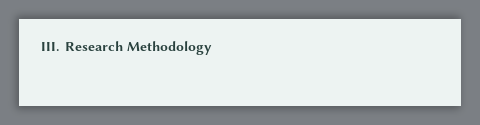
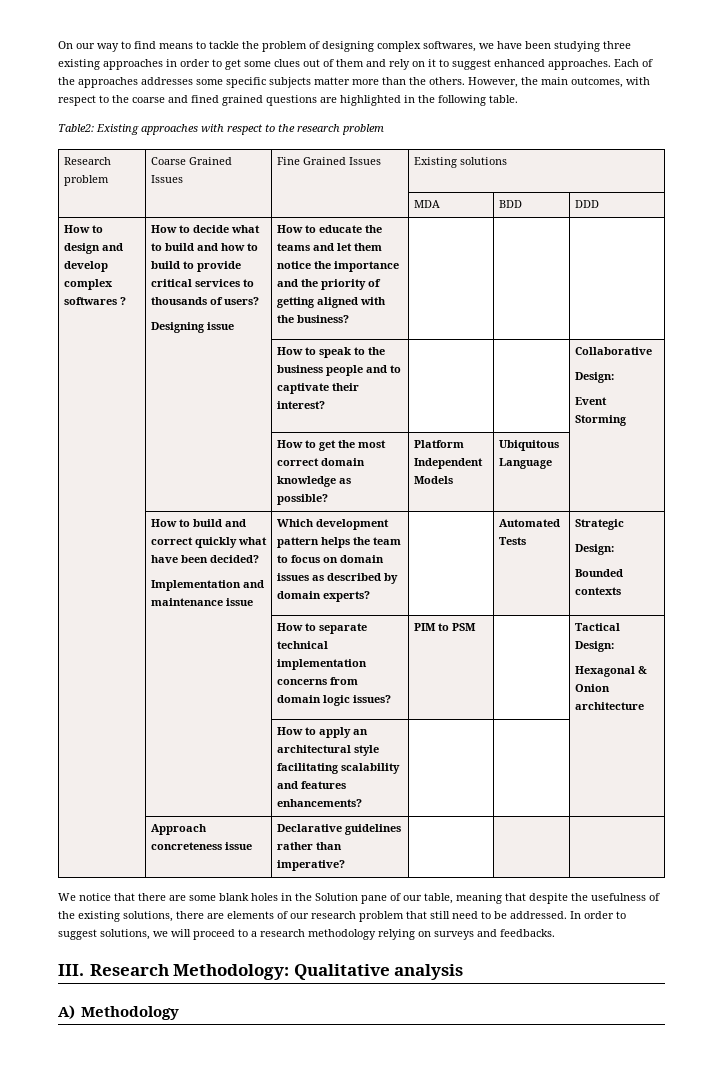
[41,41,124,51] III. Research -> [58,41,631,52] [58,59,653,70] [58,77,650,88] [58,95,518,106] [58,124,384,135] [63,157,111,165] [63,175,109,186] [150,157,232,165] [150,175,183,183] [276,157,381,165] [413,157,507,168] [413,200,440,208] [498,200,522,208] [574,200,599,208] [63,225,103,233] [63,243,123,254] [63,261,108,272] [63,279,113,290] [63,297,126,305] [150,225,260,233] [150,243,258,251] [150,261,241,272] [150,279,254,287] [150,297,259,305] [150,322,234,333] [276,225,382,233] [276,243,382,251] [276,261,399,272] [276,279,381,290] [276,297,386,308] [276,315,349,323] [276,347,385,358] [276,365,401,376] [276,383,359,394] [276,401,325,409] [574,347,652,355] [574,372,614,383] [574,397,607,405] [574,415,627,426] [276,440,386,451] [276,458,365,466] [276,476,351,487] [276,494,328,505] [413,440,464,448] [413,458,483,469] [413,476,453,484] [498,440,559,451] [498,458,552,469] [150,519,246,527] [150,537,267,548] [150,555,259,563] [150,580,264,591] [150,598,253,606] [276,519,389,530] [276,537,401,548] [276,555,384,563] [276,573,398,584] [276,591,370,602] [498,519,560,527] [498,537,526,545] [574,519,624,530] [574,544,614,555] [574,569,623,577] [574,587,621,595] [276,623,367,634] [276,641,328,649] [276,659,367,670] [276,677,358,685] [276,695,391,706] [413,623,476,631] [574,623,620,631] [574,641,614,652] [574,666,647,677] [574,684,610,692] [574,702,644,710] [276,727,368,738] [276,745,379,756] [276,763,400,774] [276,781,346,789] [276,799,362,807] [150,824,207,835] [150,842,252,850] [276,824,401,835] [276,842,342,850] [276,860,345,871] [58,893,660,904] [58,911,626,922] [58,929,555,940] [58,964,464,980] [58,1005,75,1020] On our way to find means to tackle the problem of designing complex softwares, we have been studying three existing approaches in order to get some clues out of them and rely on it to suggest enhanced approaches. Each of the approaches addresses some specific subjects matter more than the others. However, the main outcomes, with respect to the coarse and fined grained questions are highlighted in the following table. // Table2: Existing approaches with respect to the research problem // Research problem | Coarse Grained Issues | Fine Grained Issues | Existing solutions // | | | MDA | BDD | DDD // How to design and develop complex softwares ? | How to decide what to build and how to build to provide critical services to thousands of users? // Designing issue | How to educate the teams and let them notice the importance and the priority of getting aligned with the business? | | | // | | How to speak to the business people and to captivate their interest? | | | Collaborative // Design: // Event Storming // | | How to get the most correct domain knowledge as possible? | Platform Independent Models | Ubiquitous Language | // | How to build and correct quickly what have been decided? // Implementation and maintenance issue | Which development pattern helps the team to focus on domain issues as described by domain experts? | | Automated Tests | Strategic // Design: // Bounded contexts // | | How to separate technical implementation concerns from domain logic issues? | PIM to PSM | | Tactical Design: // Hexagonal & Onion architecture // | | How to apply an architectural style facilitating scalability and features enhancements? | | | // | Approach concreteness issue | Declarative guidelines rather than imperative? | | | // We notice that there are some blank holes in the Solution pane of our table, meaning that despite the usefulness of the existing solutions, there are elements of our research problem that still need to be addressed. In order to suggest solutions, we will proceed to a research methodology relying on surveys and feedbacks. // III. Research Methodology: Qualitative analysis // A)

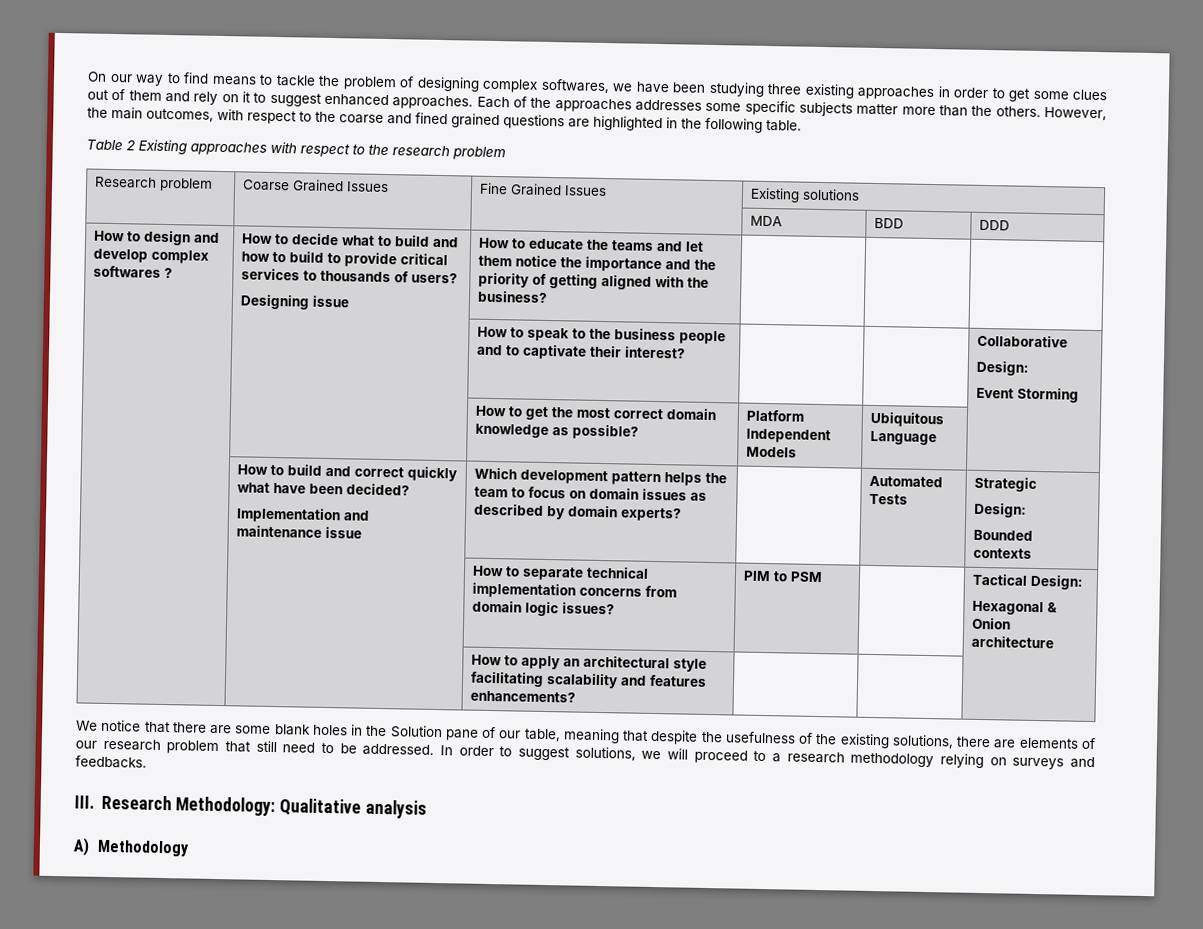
[58,124,94,132] Table2: -> [86,139,135,151] Table 2
[150,824,207,835] [150,842,252,850] [276,824,401,835] [276,842,342,850] [276,860,345,871] // | Approach concreteness issue | Declarative guidelines rather than imperative? | | | -> (576, 696) none

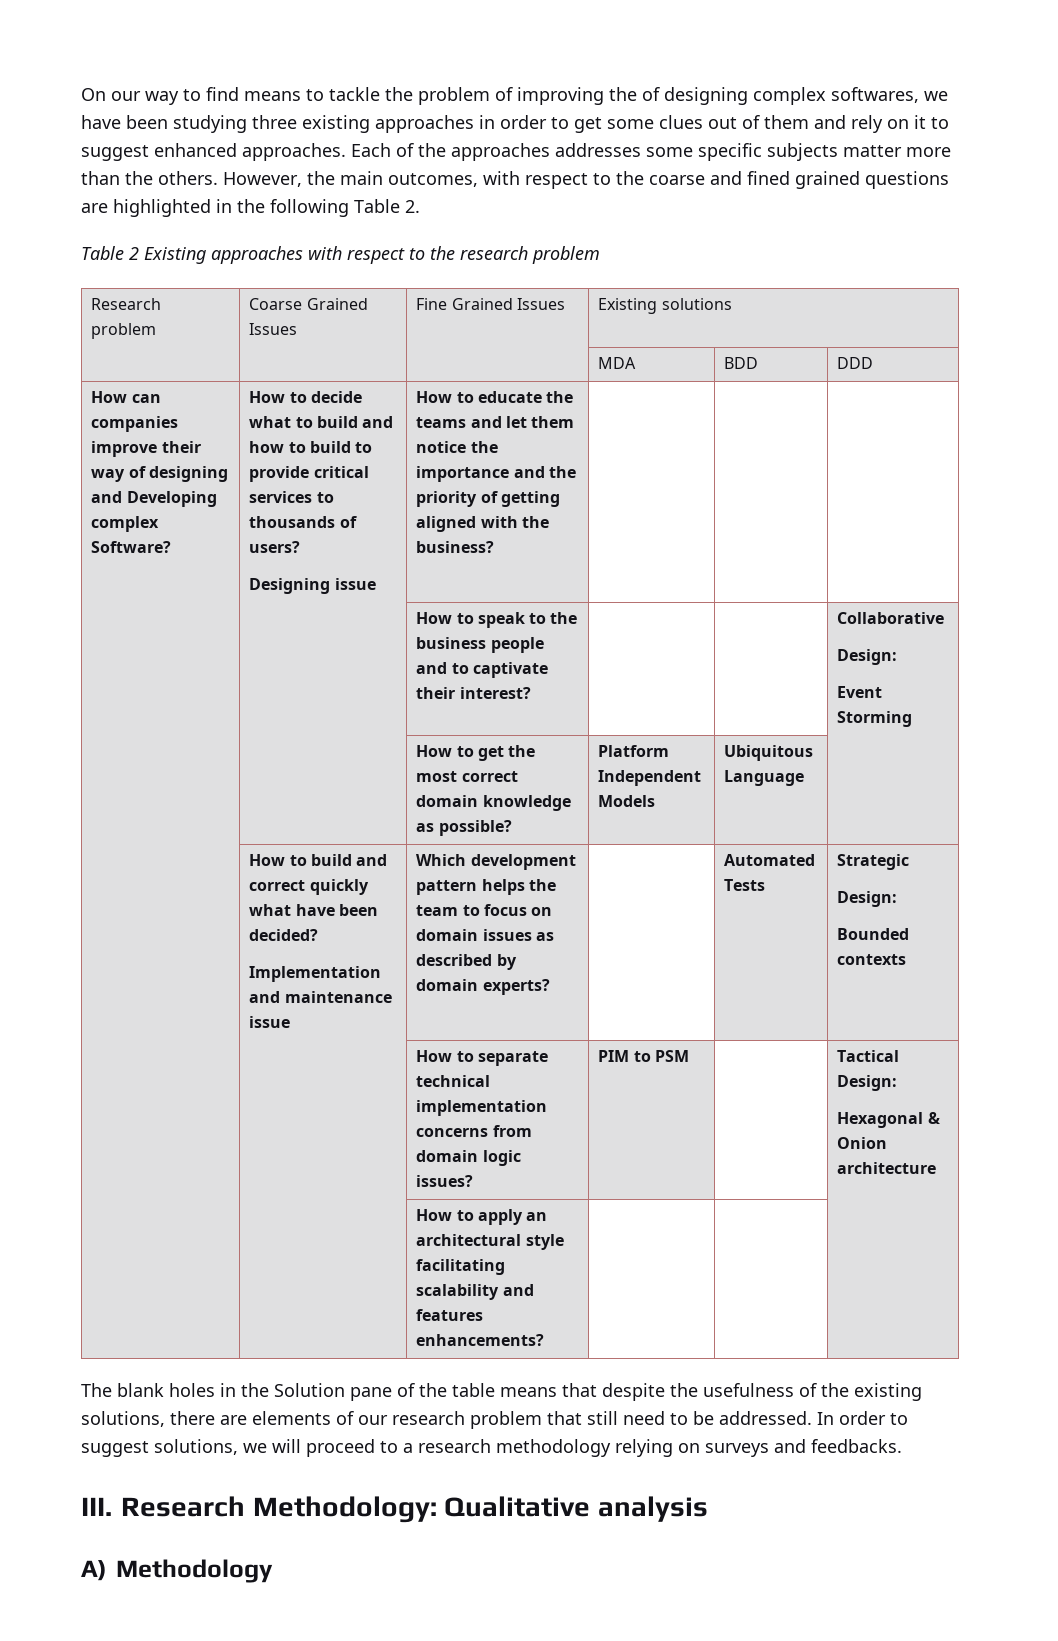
(414, 82) none -> [517,87,660,105] improving the of
[766,119,802,132] table. -> [354,199,420,213] Table 2.
[126,230,220,246] [92,248,209,264] [92,265,173,279] to design and develop complex softwares ? -> [131,394,161,403] [91,416,179,432] [91,441,201,457] [91,466,228,482] [91,491,217,507] [91,516,160,532] [91,541,172,553] can companies improve their way of designing and Developing complex Software?
[76,719,272,735] We notice that there are some -> [81,1383,112,1397] The
[498,728,620,744] our table, meaning -> [419,1383,557,1397] the table means

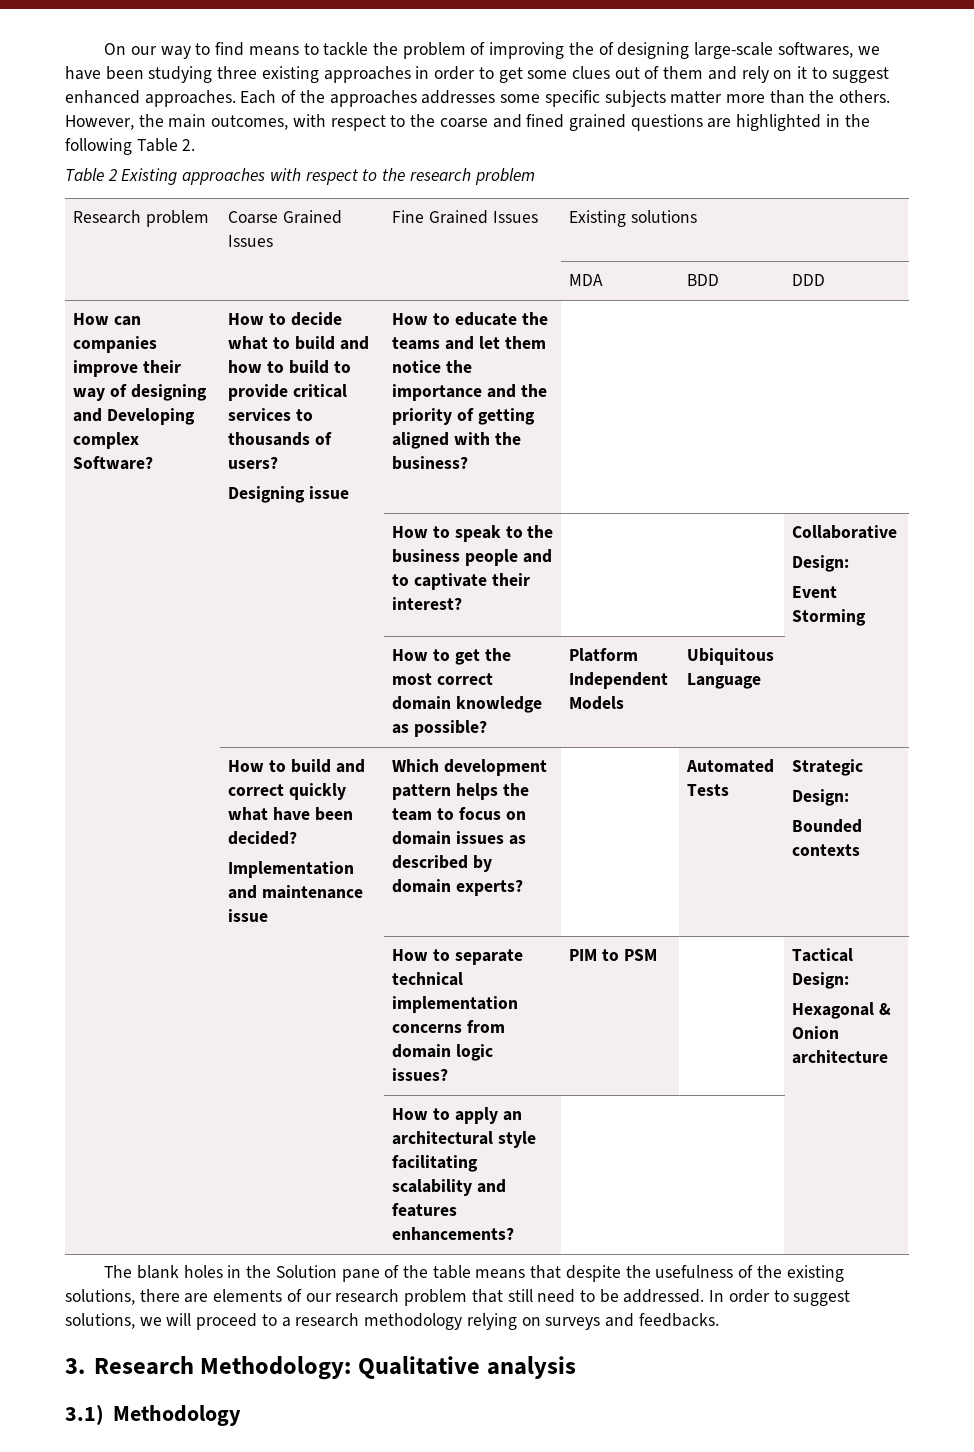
[753,87,826,105] complex -> [694,42,774,59] large-scale
[81,1497,112,1516] III. -> [65,1358,85,1374] 3.
[81,1560,107,1581] A) -> [65,1404,104,1425] 3.1)

